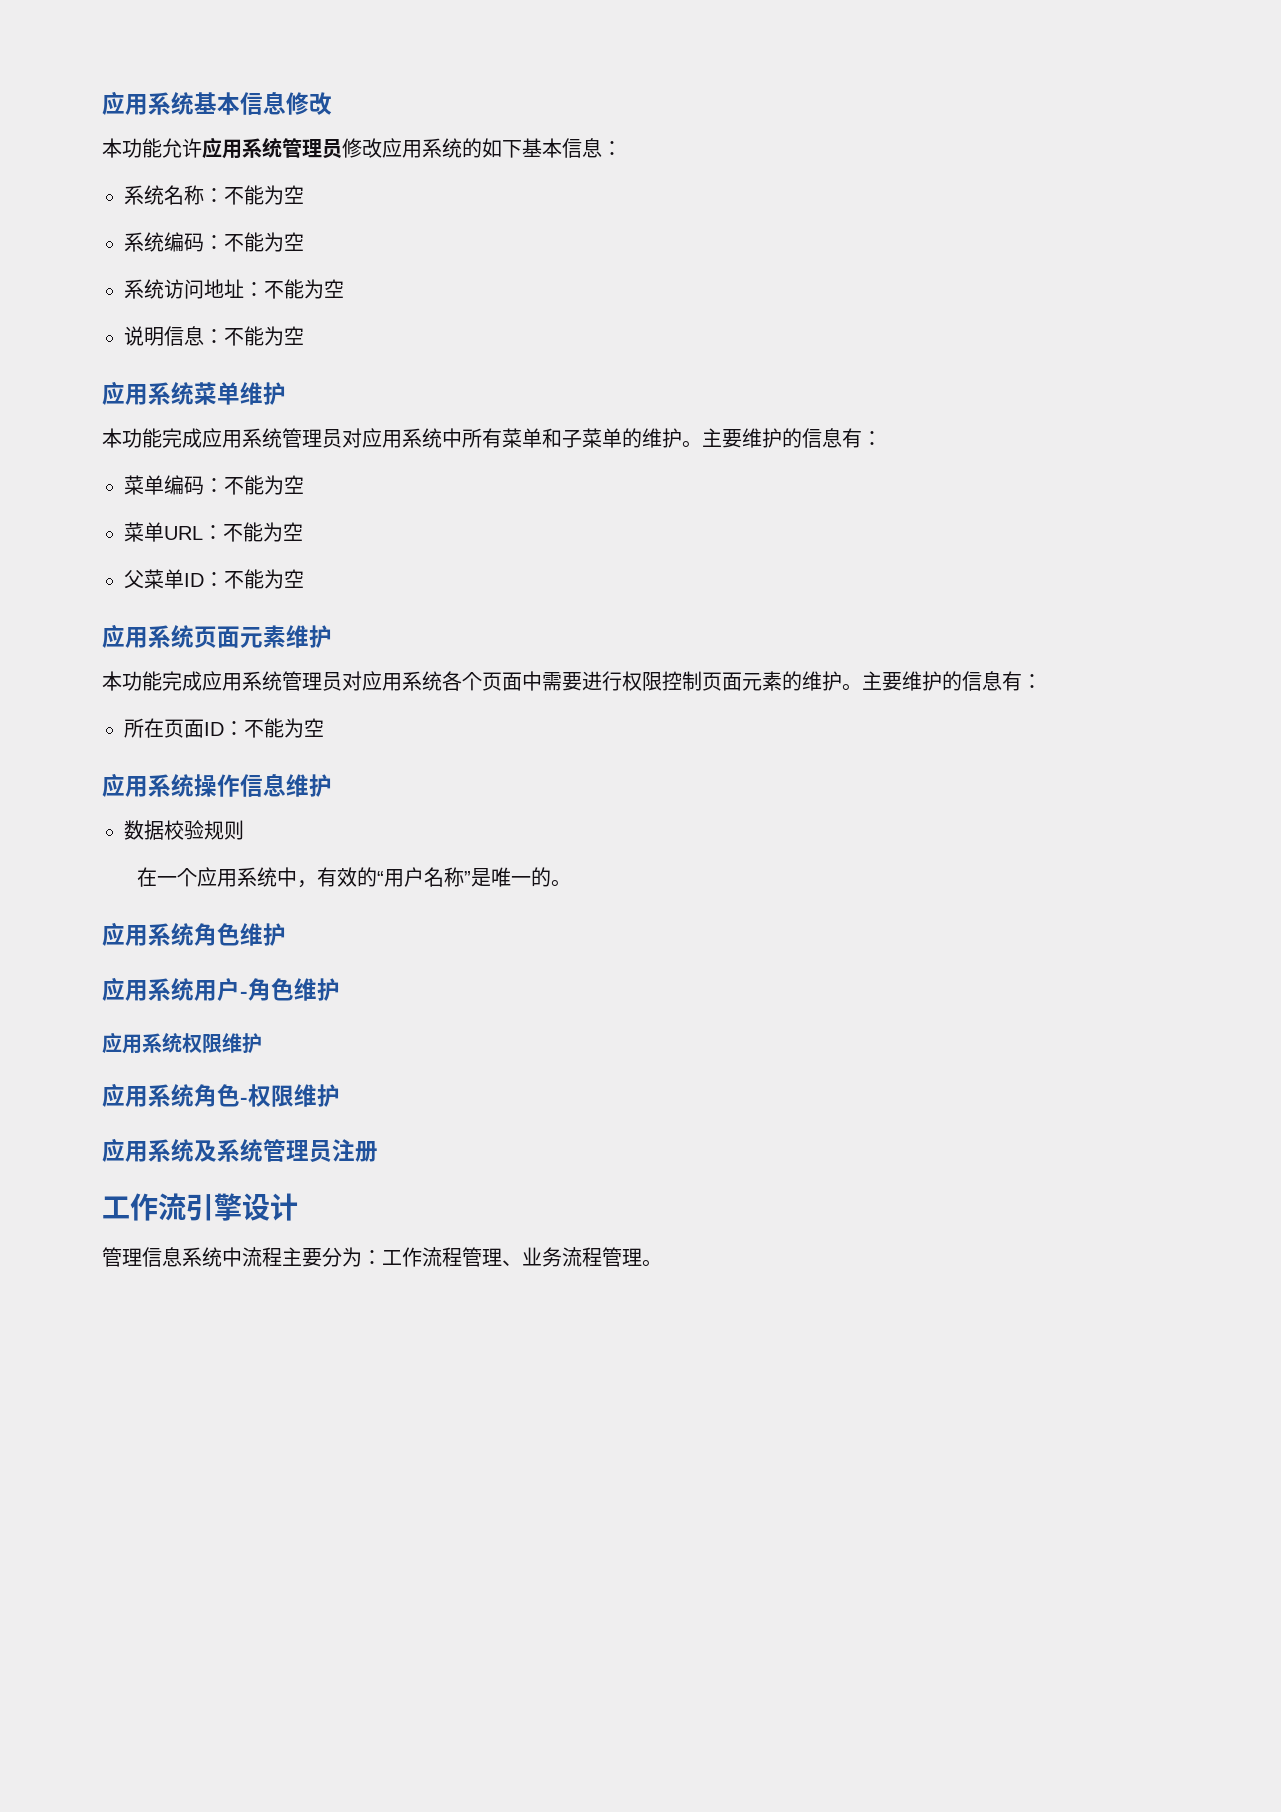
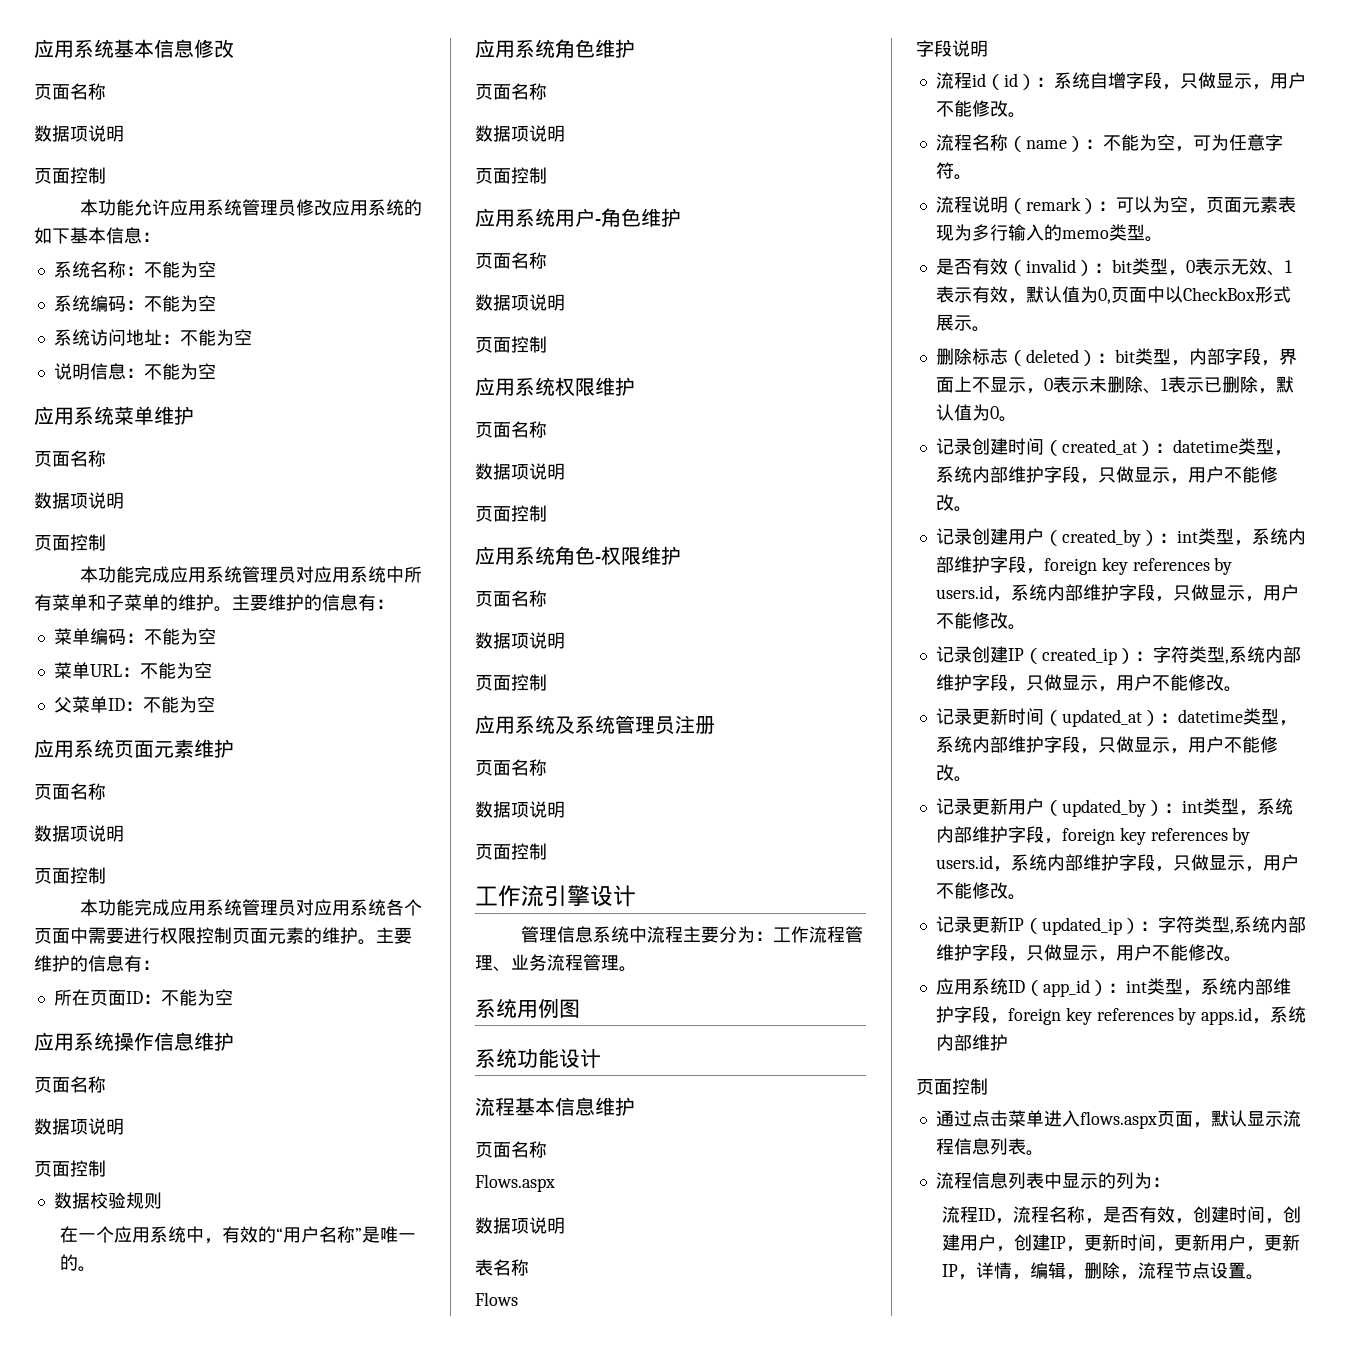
(332, 103) none -> [34,83,106,100] [34,125,124,142] [34,167,106,184] // 页面名称 // 数据项说明 // 页面控制
(286, 393) none -> [34,450,106,467] [34,492,124,509] [34,534,106,551] // 页面名称 // 数据项说明 // 页面控制
(332, 636) none -> [34,783,106,800] [34,825,124,842] [34,867,106,884] // 页面名称 // 数据项说明 // 页面控制
(332, 785) none -> [34,1076,106,1093] [34,1118,124,1135] [34,1160,106,1177] // 页面名称 // 数据项说明 // 页面控制
(286, 934) none -> [475,83,547,100] [475,125,565,142] [475,167,547,184] // 页面名称 // 数据项说明 // 页面控制
[102,1032,262,1054] 应用系统权限维护 -> [475,252,547,269] [475,294,565,311] [475,336,547,353] [475,377,635,396] [475,421,547,438] [475,463,565,480] [475,505,547,522] 页面名称 // 数据项说明 // 页面控制 // 应用系统权限维护 // 页面名称 // 数据项说明 // 页面控制
(340, 1095) none -> [475,590,547,607] [475,632,565,649] [475,674,547,691] // 页面名称 // 数据项说明 // 页面控制
(378, 1151) none -> [475,759,547,776] [475,801,565,818] [475,843,547,860] // 页面名称 // 数据项说明 // 页面控制
(662, 1263) none -> [475,999,580,1019] [475,1048,601,1069] [475,1097,635,1116] [475,1141,547,1158] [475,1174,555,1192] [475,1217,565,1234] [475,1259,529,1276] [475,1292,518,1306] [916,40,988,57] [935,72,1306,90] [935,100,1026,118] [935,134,1283,152] [935,162,972,180] [935,196,1296,214] [935,224,1163,242] [935,258,1292,276] [935,286,1291,304] [935,314,990,332] [935,348,1297,366] [935,376,1294,394] [935,404,1017,422] [935,438,1292,456] [935,466,1278,484] [935,494,972,512] [935,528,1306,547] [935,556,1233,575] [935,584,1299,602] [935,612,1026,630] [935,646,1301,665] [935,674,1242,692] [935,708,1297,727] [935,736,1278,754] [935,764,972,782] [935,798,1293,817] [935,826,1251,845] [935,854,1299,872] [935,882,1026,900] [935,916,1306,935] [935,944,1242,962] [935,978,1291,997] [935,1006,1307,1025] [935,1034,1008,1051] [916,1078,988,1095] [935,1110,1301,1129] [935,1138,1044,1156] [935,1172,1170,1189] [941,1206,1301,1224] [941,1234,1300,1252] [941,1262,1264,1280] // 系统用例图 // 系统功能设计 // 流程基本信息维护 // 页面名称 // Flows.aspx // 数据项说明 // 表名称 // Flows // 字段说明 // 流程id（id）：系统自增字段，只做显示，用户不能修改。 // 流程名称（name）：不能为空，可为任意字符。 // 流程说明（remark）：可以为空，页面元素表现为多行输入的memo类型。 // 是否有效（invalid）：bit类型，0表示无效、1表示有效，默认值为0,页面中以CheckBox形式展示。 // 删除标志（deleted）：bit类型，内部字段，界面上不显示，0表示未删除、1表示已删除，默认值为0。 // 记录创建时间（created_at）：datetime类型，系统内部维护字段，只做显示，用户不能修改。 // 记录创建用户（created_by）：int类型，系统内部维护字段，foreign key references by users.id，系统内部维护字段，只做显示，用户不能修改。 // 记录创建IP（created_ip）：字符类型,系统内部维护字段，只做显示，用户不能修改。 // 记录更新时间（updated_at）：datetime类型，系统内部维护字段，只做显示，用户不能修改。 // 记录更新用户（updated_by）：int类型，系统内部维护字段，foreign key references by users.id，系统内部维护字段，只做显示，用户不能修改。 // 记录更新IP（updated_ip）：字符类型,系统内部维护字段，只做显示，用户不能修改。 // 应用系统ID（app_id）：int类型，系统内部维护字段，foreign key references by apps.id，系统内部维护 // 页面控制 // 通过点击菜单进入flows.aspx页面，默认显示流程信息列表。 // 流程信息列表中显示的列为： // 流程ID，流程名称，是否有效，创建时间，创建用户，创建IP，更新时间，更新用户，更新IP，详情，编辑，删除，流程节点设置。

